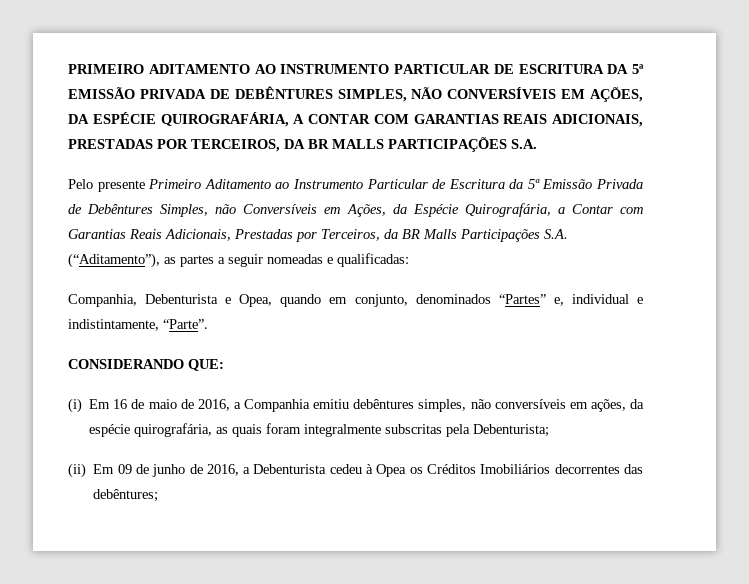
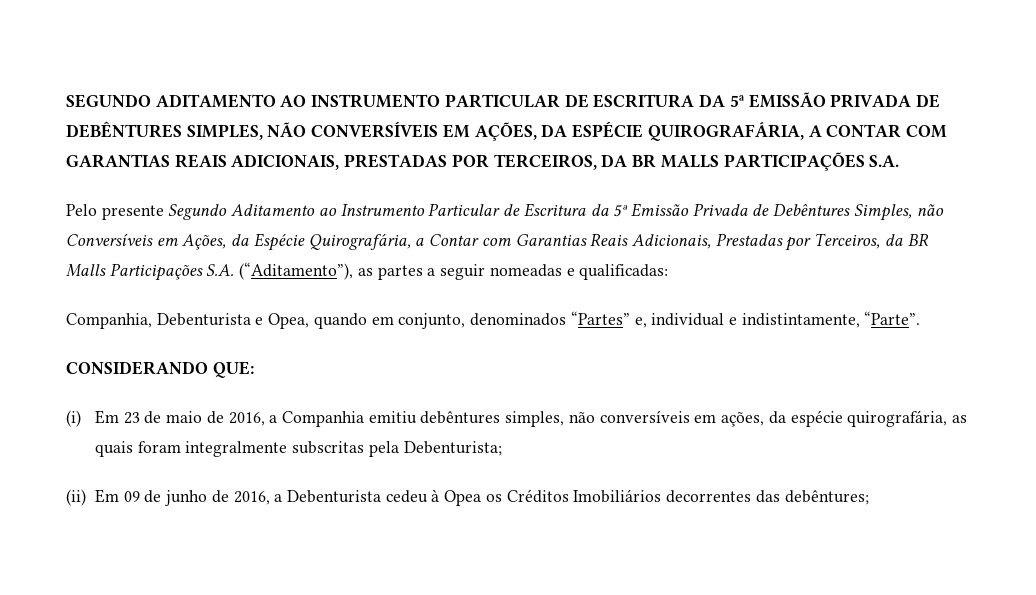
[68,64,144,74] PRIMEIRO -> [66,94,151,108] SEGUNDO
[148,179,202,189] Primeiro -> [168,204,228,220] Segundo
[113,399,128,409] 16 -> [123,412,140,424] 23

